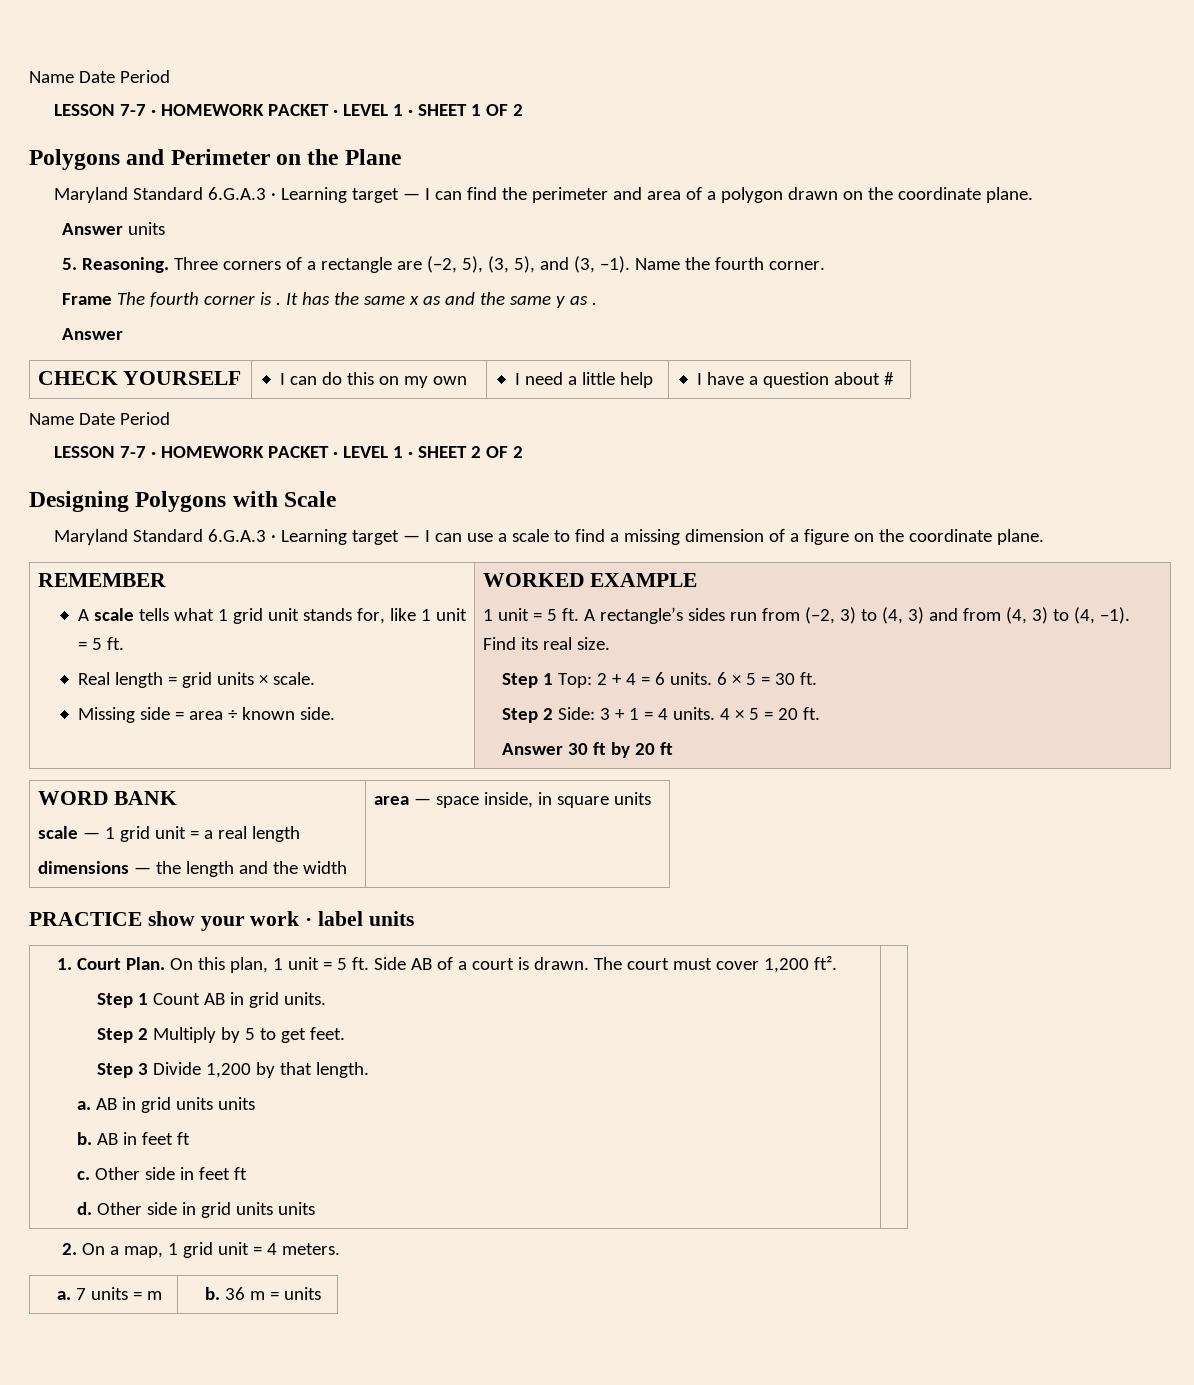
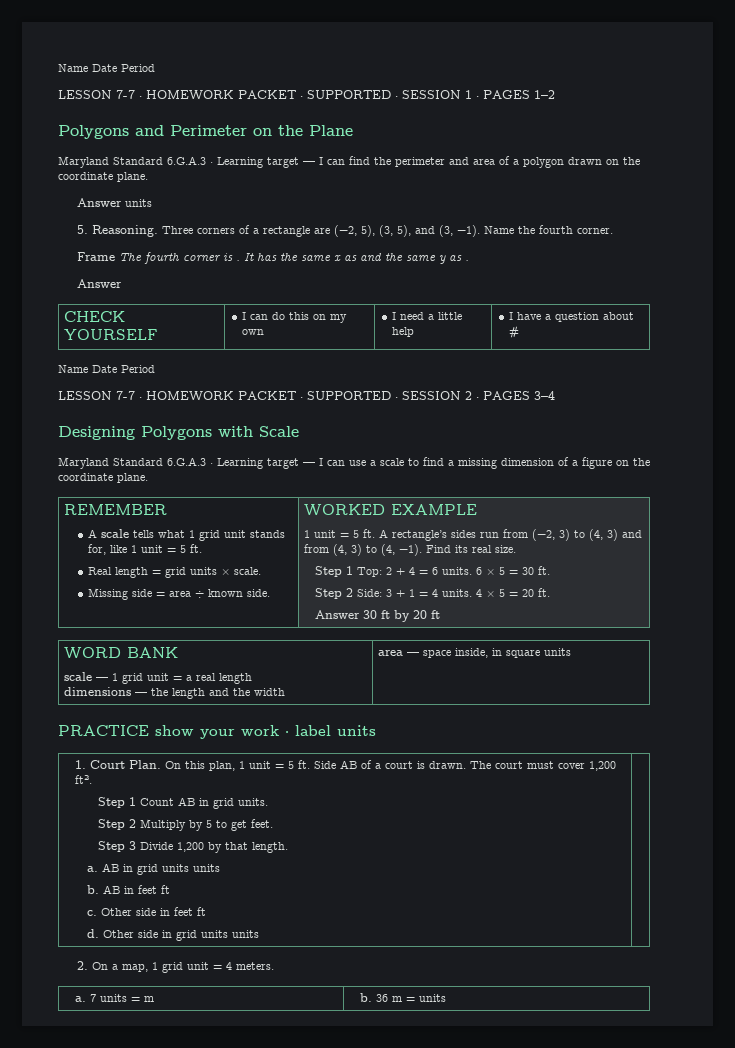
[29,70,170,83] [53,104,523,116] Name Date Period // LESSON 7-7 · HOMEWORK PACKET · LEVEL 1 · SHEET 1 OF 2 -> [58,64,155,72] [58,90,555,100] Name Date Period // LESSON 7-7 · HOMEWORK PACKET · SUPPORTED · SESSION 1 · PAGES 1–2
[342,446,523,458] LEVEL 1 · SHEET 2 OF 2 -> [307,391,555,400] SUPPORTED · SESSION 2 · PAGES 3–4

